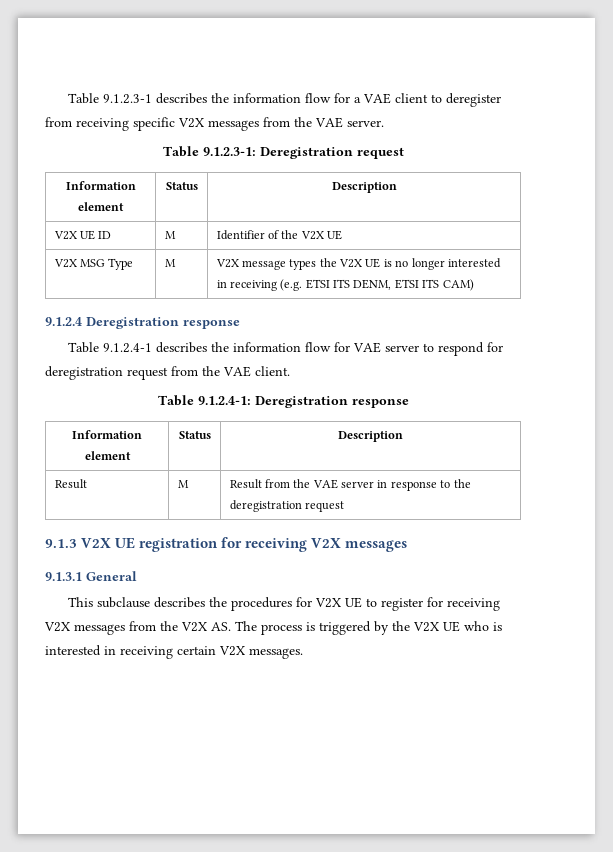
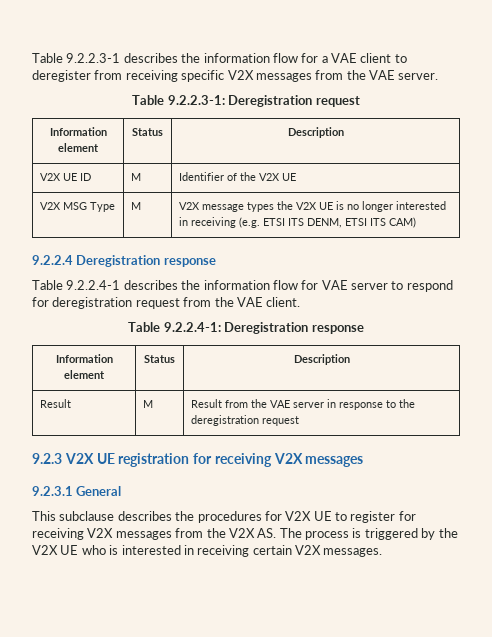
[67,93,152,104] Table 9.1.2.3-1 -> [32,53,121,63] Table 9.2.2.3-1
[202,147,256,156] 9.1.2.3-1: -> [167,95,225,105] 9.2.2.3-1:
[45,317,82,326] 9.1.2.4 -> [32,255,73,265] 9.2.2.4
[102,343,152,353] 9.1.2.4-1 -> [66,280,121,290] 9.2.2.4-1
[197,396,251,405] 9.1.2.4-1: -> [163,322,221,332] 9.2.2.4-1:
[45,539,77,548] 9.1.3 -> [32,453,62,464] 9.2.3
[45,572,82,581] 9.1.3.1 -> [32,486,73,496] 9.2.3.1

